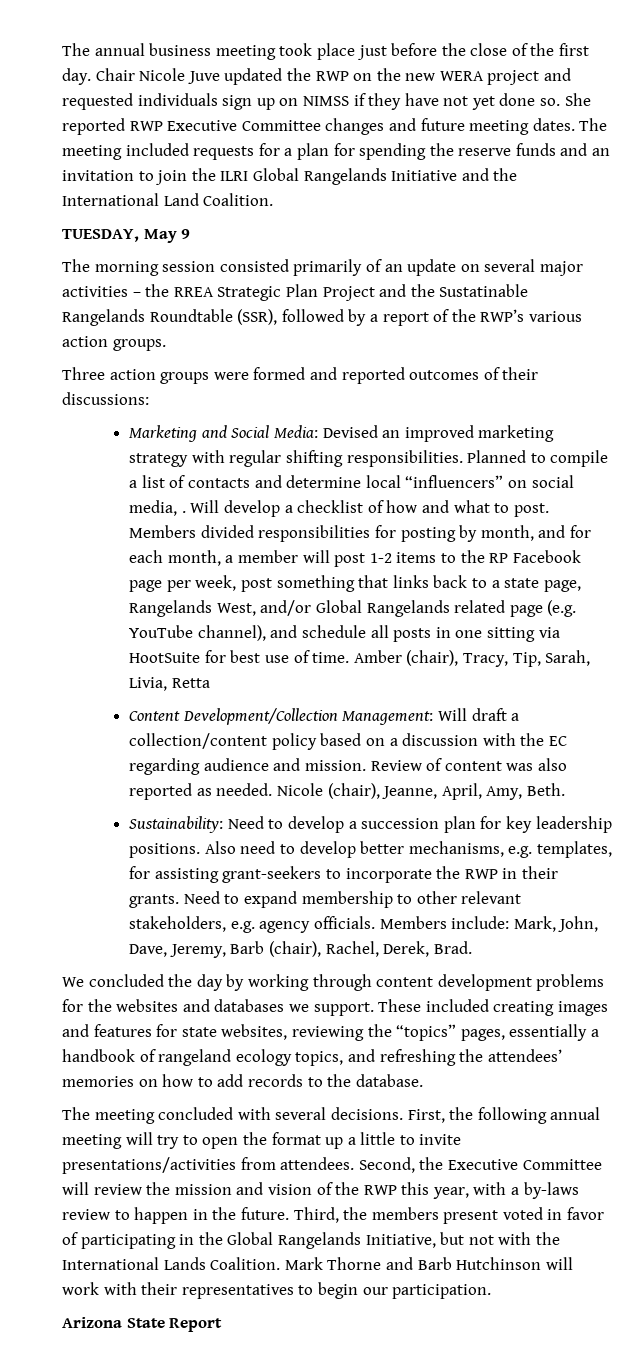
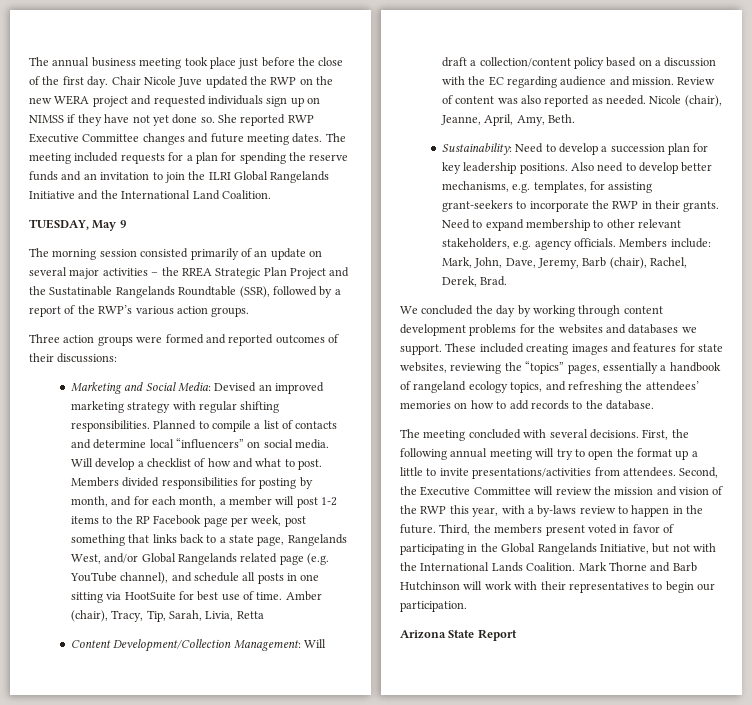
[129,500,186,516] media, . -> [295,439,330,449] media.

